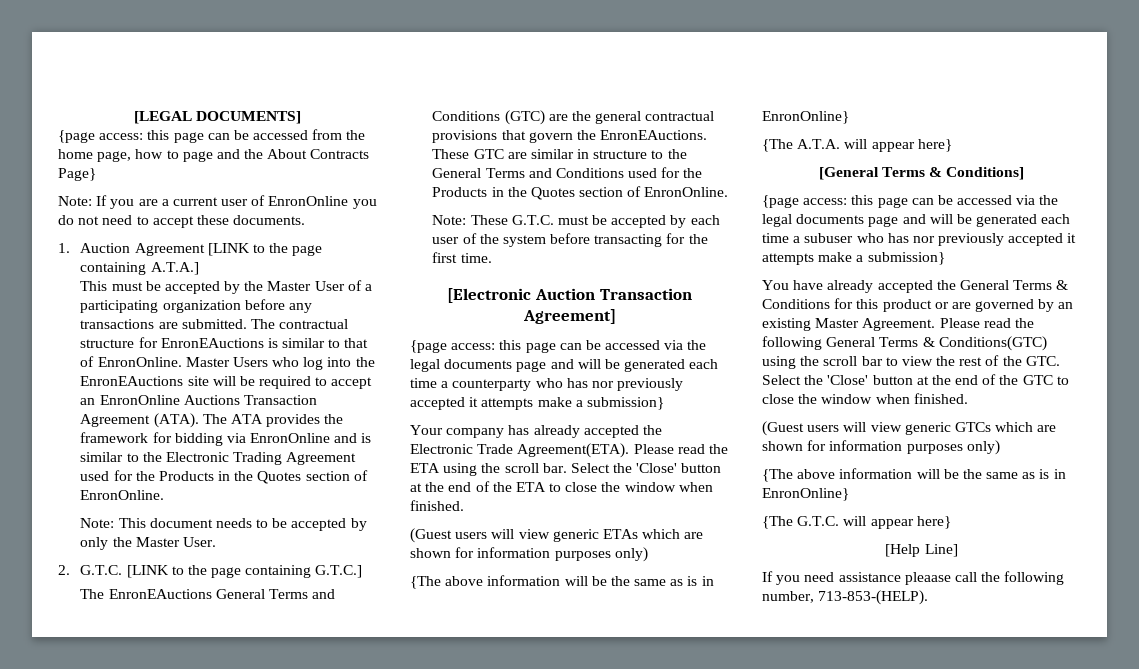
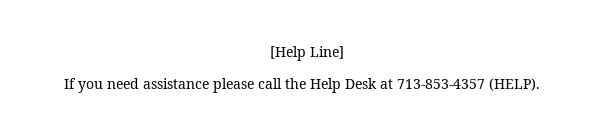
[133,111,302,124] [58,129,366,143] [58,149,370,162] [58,168,96,181] [58,195,377,209] [58,215,306,228] [58,243,323,256] [80,262,199,275] [80,280,373,294] [80,299,312,313] [80,319,349,329] [80,337,369,348] [80,356,375,370] [80,376,373,389] [80,395,317,405] [80,413,344,428] [80,432,372,446] [80,452,357,465] [80,470,368,484] [80,490,165,500] [80,518,367,531] [80,537,216,550] [58,565,363,578] [80,589,336,599] [432,110,715,125] [432,130,708,143] [432,149,687,159] [432,167,703,178] [432,186,729,200] [432,215,720,228] [432,233,708,247] [432,252,492,263] [447,288,692,303] [522,309,616,324] [410,340,707,353] [410,359,719,372] [410,378,684,391] [410,397,664,410] [410,425,662,438] [410,443,728,458] [410,463,722,476] [410,481,713,492] [410,500,464,511] [410,528,704,543] [410,547,648,562] [410,575,714,589] [762,111,849,124] [762,139,952,152] [818,167,1025,180] [762,195,1059,208] [762,214,1071,227] [762,233,1077,246] [762,252,945,265] [762,280,1069,293] [762,298,1074,312] [762,318,1034,331] [762,336,1047,351] [762,355,1060,369] [762,374,1069,385] [762,393,968,404] [762,421,1057,436] [762,440,1000,455] [762,468,1066,482] [762,488,849,501] [762,516,951,529] [LEGAL DOCUMENTS] // {page access: this page can be accessed from the home page, how to page and the About Contracts Page} // Note: If you are a current user of EnronOnline you do not need to accept these documents. // 1. Auction Agreement [LINK to the page containing A.T.A.] // This must be accepted by the Master User of a participating organization before any transactions are submitted. The contractual structure for EnronEAuctions is similar to that of EnronOnline. Master Users who log into the EnronEAuctions site will be required to accept an EnronOnline Auctions Transaction Agreement (ATA). The ATA provides the framework for bidding via EnronOnline and is similar to the Electronic Trading Agreement used for the Products in the Quotes section of EnronOnline. // Note: This document needs to be accepted by only the Master User. // 2. G.T.C. [LINK to the page containing G.T.C.] // The EnronEAuctions General Terms and Conditions (GTC) are the general contractual provisions that govern the EnronEAuctions. These GTC are similar in structure to the General Terms and Conditions used for the Products in the Quotes section of EnronOnline. // Note: These G.T.C. must be accepted by each user of the system before transacting for the first time. // [Electronic Auction Transaction Agreement] // {page access: this page can be accessed via the legal documents page and will be generated each time a counterparty who has nor previously accepted it attempts make a submission} // Your company has already accepted the Electronic Trade Agreement(ETA). Please read the ETA using the scroll bar. Select the 'Close' button at the end of the ETA to close the window when finished. // (Guest users will view generic ETAs which are shown for information purposes only) // {The above information will be the same as is in EnronOnline} // {The A.T.A. will appear here} // [General Terms & Conditions] // {page access: this page can be accessed via the legal documents page and will be generated each time a subuser who has nor previously accepted it attempts make a submission} // You have already accepted the General Terms & Conditions for this product or are governed by an existing Master Agreement. Please read the following General Terms & Conditions(GTC) using the scroll bar to view the rest of the GTC. Select the 'Close' button at the end of the GTC to close the window when finished. // (Guest users will view generic GTCs which are shown for information purposes only) // {The above information will be the same as is in EnronOnline} // {The G.T.C. will appear here} // -> (269, 53) none
[904,572,951,585] pleaase -> [213,78,254,93] please
[1004,571,1065,585] [762,590,929,605] following number, 713-853-(HELP). -> [310,78,540,93] Help Desk at 713-853-4357 (HELP).

